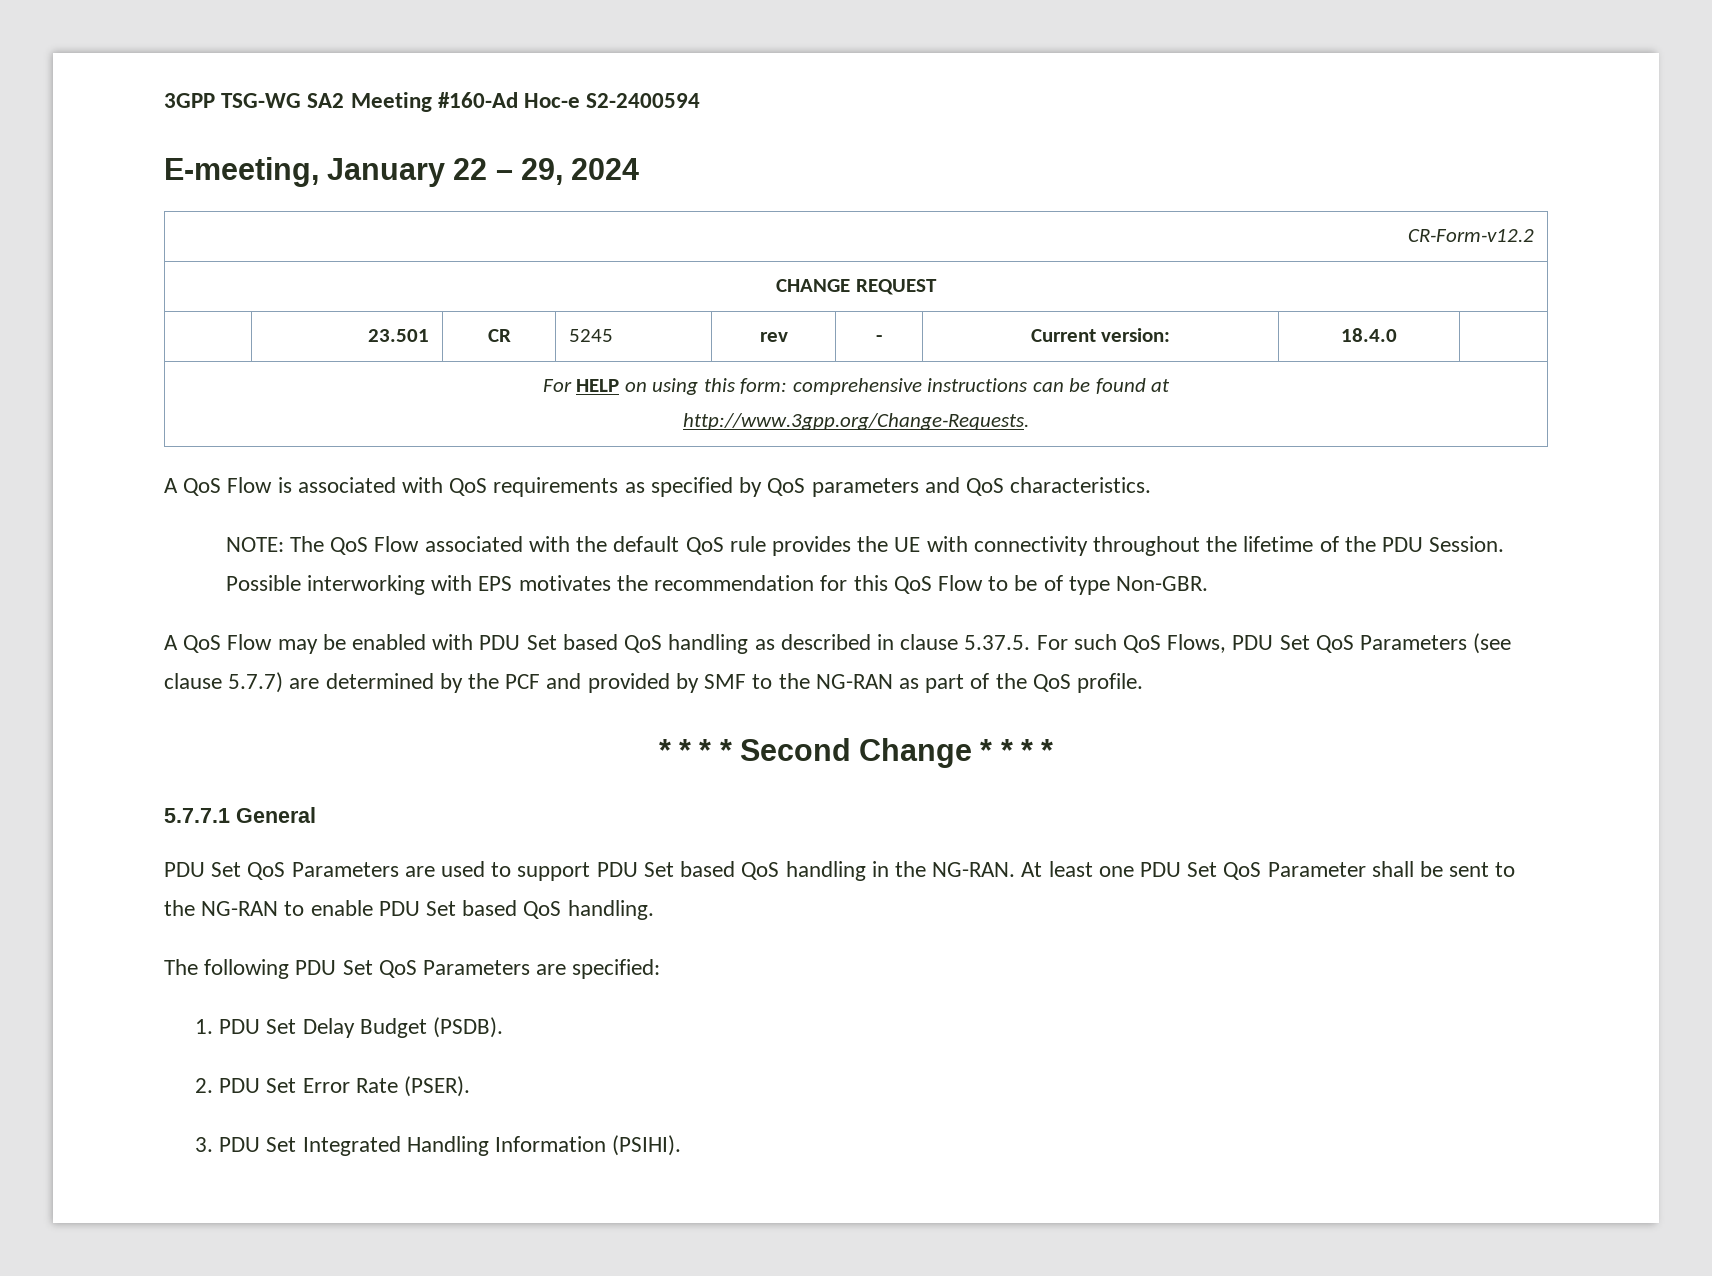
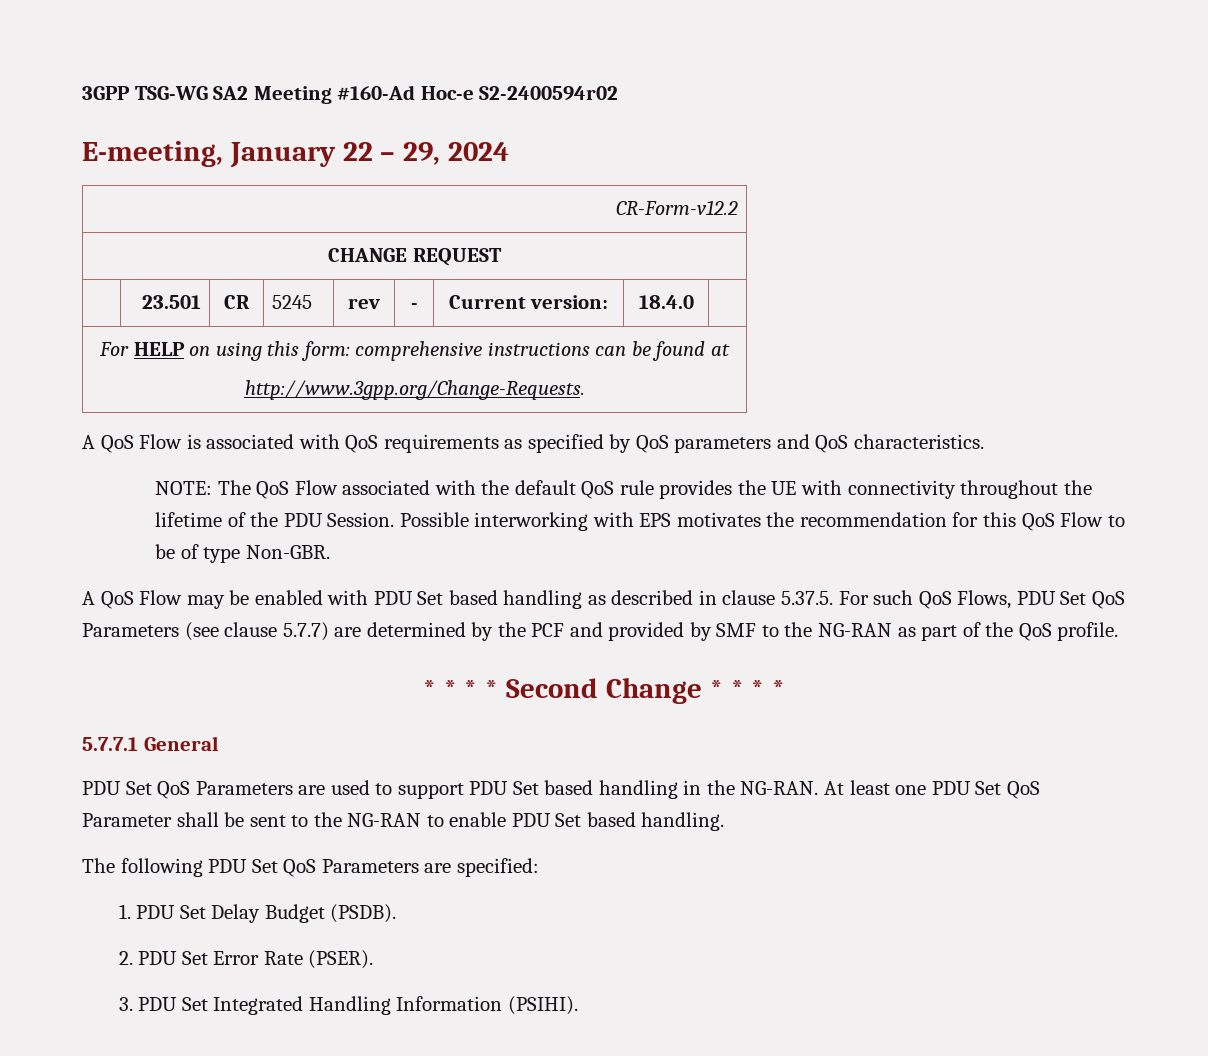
[586,93,701,108] S2-2400594 -> [479,86,619,101] S2-2400594r02
[624,635,663,653] QoS -> (498, 597) none
[741,862,780,880] QoS -> (594, 787) none
[523,901,562,919] QoS -> (636, 819) none

